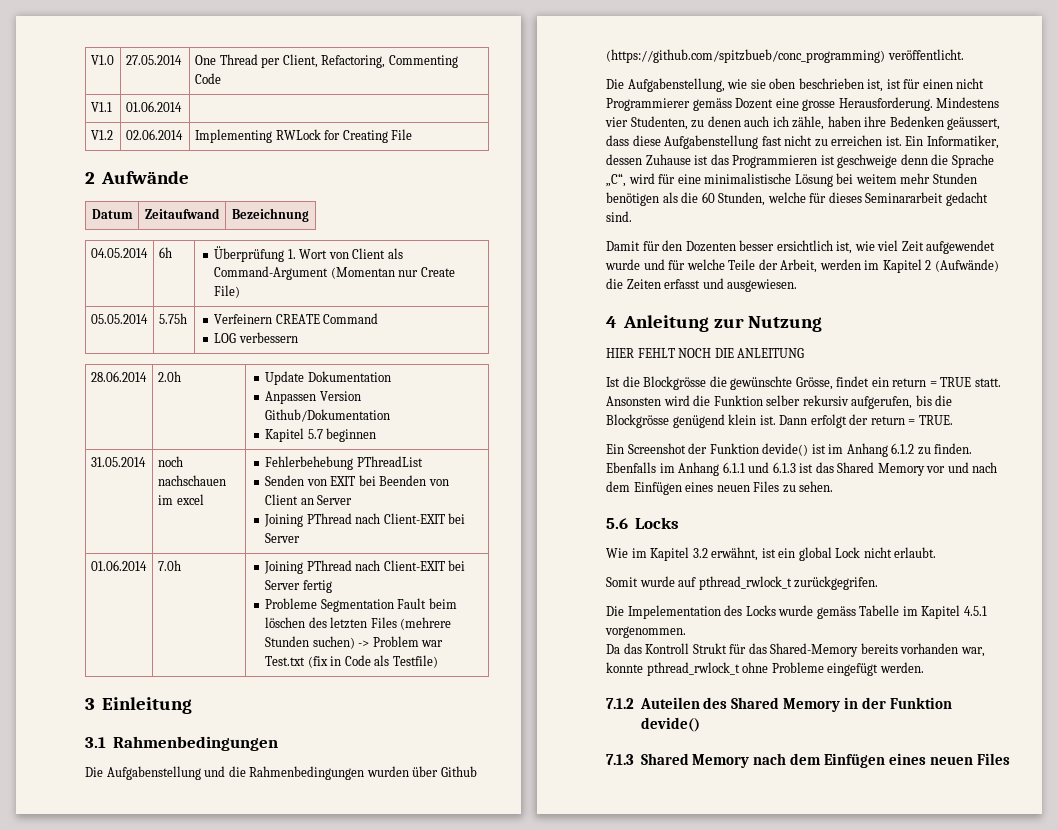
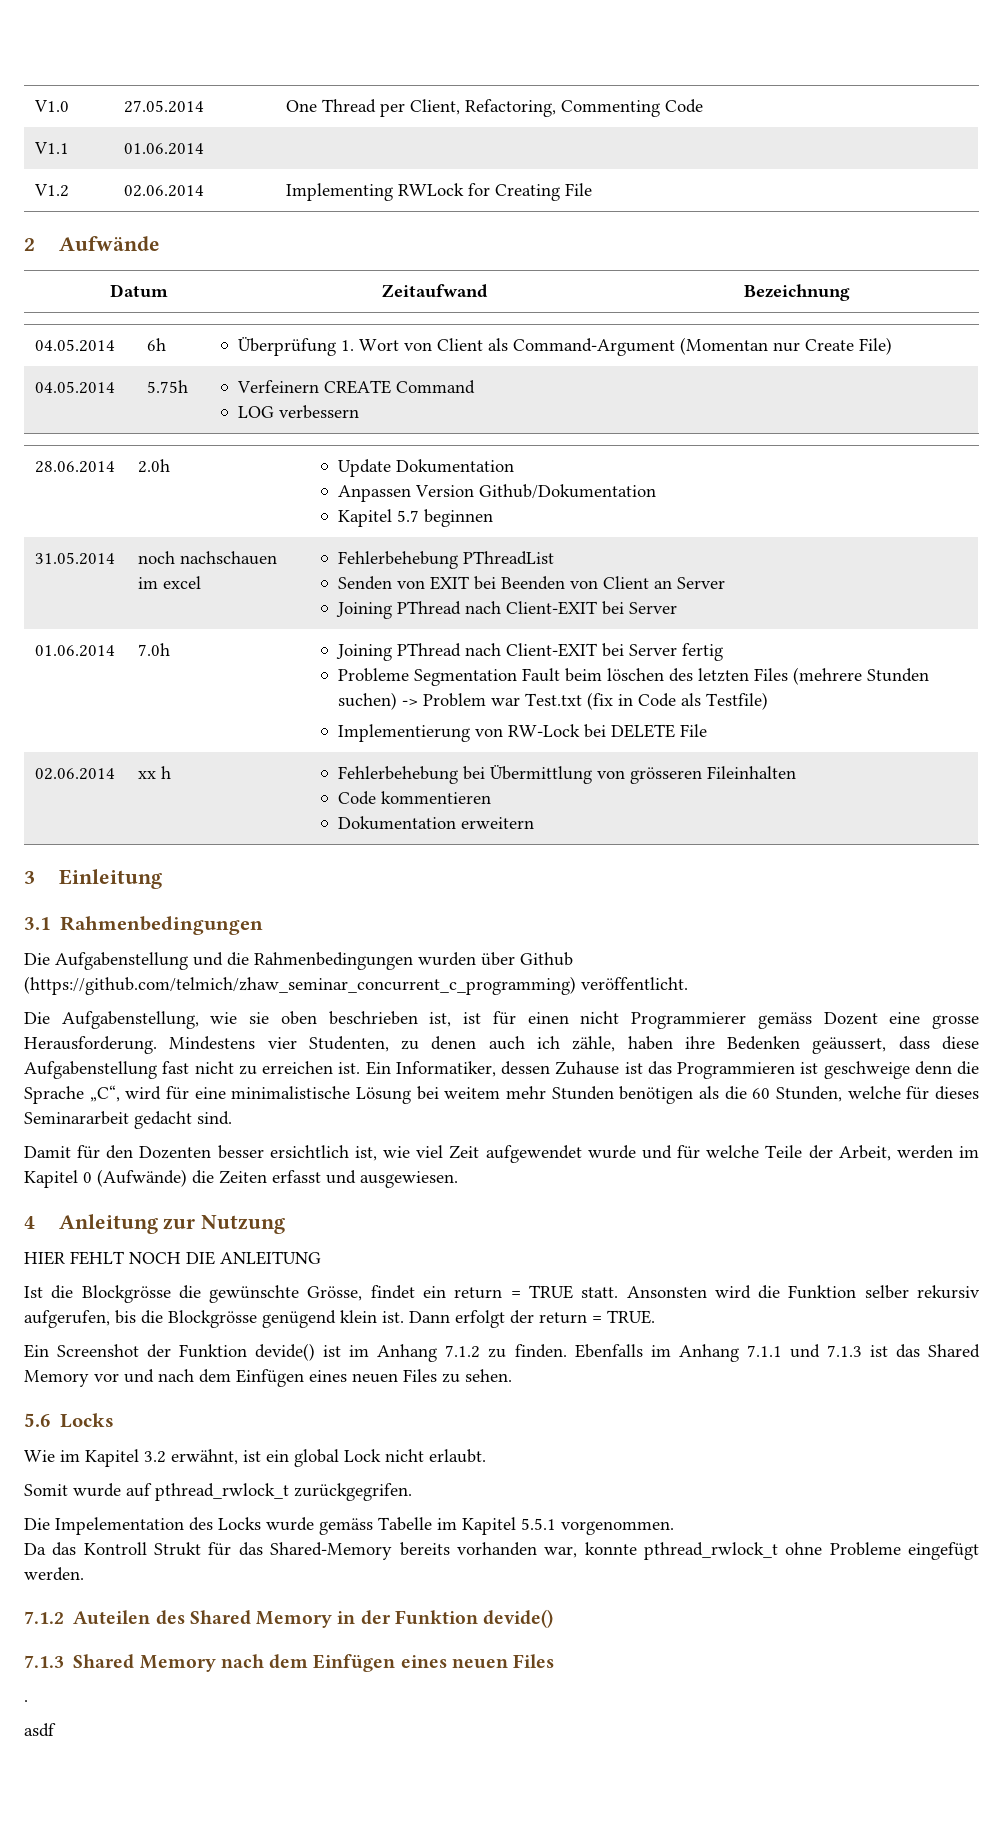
[90,314,148,324] 05.05.2014 -> [35,381,116,394] 04.05.2014
(438, 661) none -> [337,724,707,742] [35,768,116,780] [138,766,172,779] [337,765,796,784] [337,791,491,805] [337,816,534,830] // Implementierung von RW-Lock bei DELETE File // 02.06.2014 | xx h | Fehlerbehebung bei Übermittlung von grösseren Fileinhalten // Code kommentieren // Dokumentation erweitern
[606,49,885,63] (https://github.com/spitzbueb/conc_programming) -> [24,976,576,995] (https://github.com/telmich/zhaw_seminar_concurrent_c_programming)
[925,260,932,270] 2 -> [83,1172,92,1183] 0
[891,443,915,454] 6.1.2 -> [445,1345,481,1358] 7.1.2
[722,462,796,473] 6.1.1 und 6.1.3 -> [746,1344,862,1358] 7.1.1 und 7.1.3
[963,606,987,616] 4.5.1 -> [521,1518,556,1530] 5.5.1
(1010, 759) none -> [24,1700,28,1702] [24,1723,56,1737] // . // asdf

